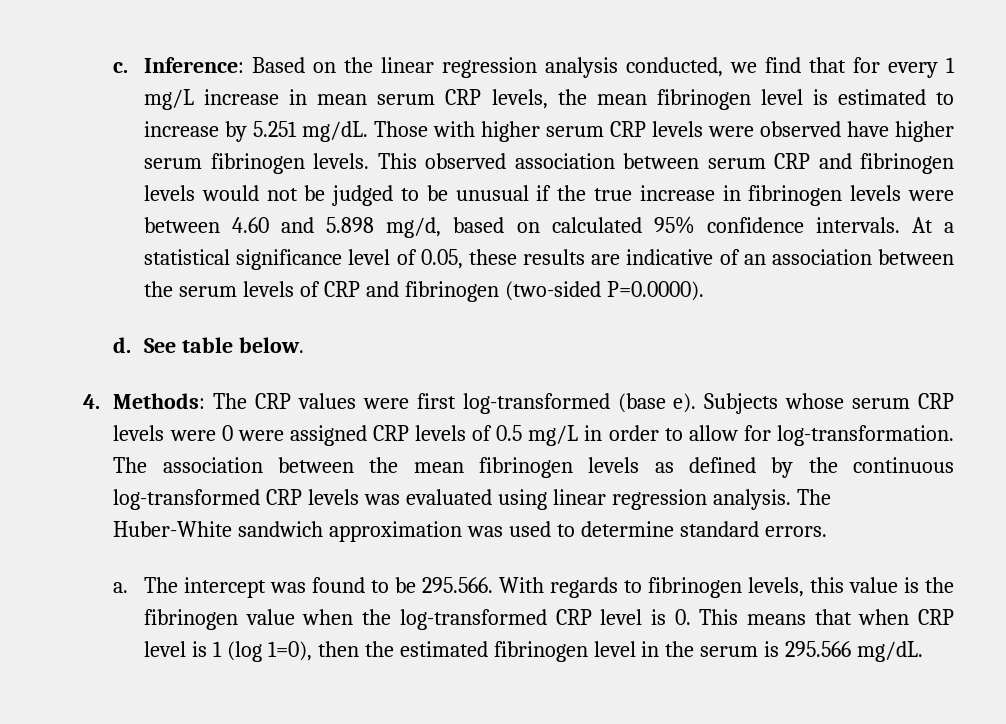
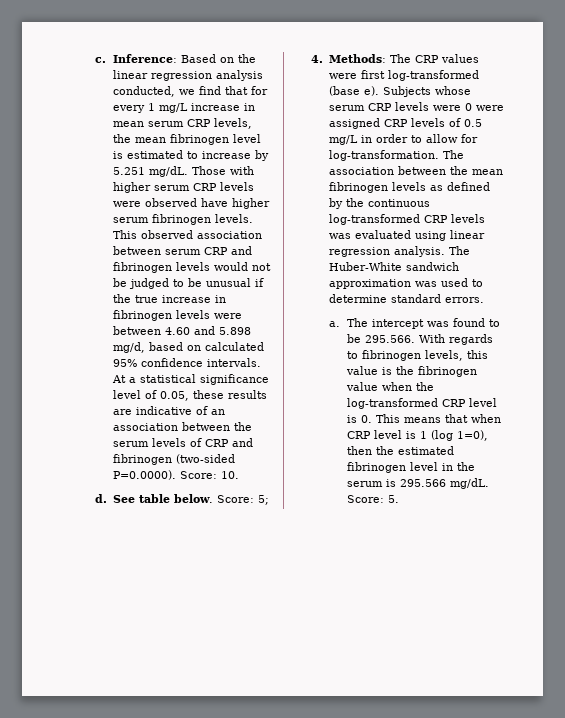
(704, 291) none -> [179,471,239,479] Score: 10.
(304, 345) none -> [216,495,269,505] Score: 5;
(924, 651) none -> [346,495,399,503] Score: 5.

